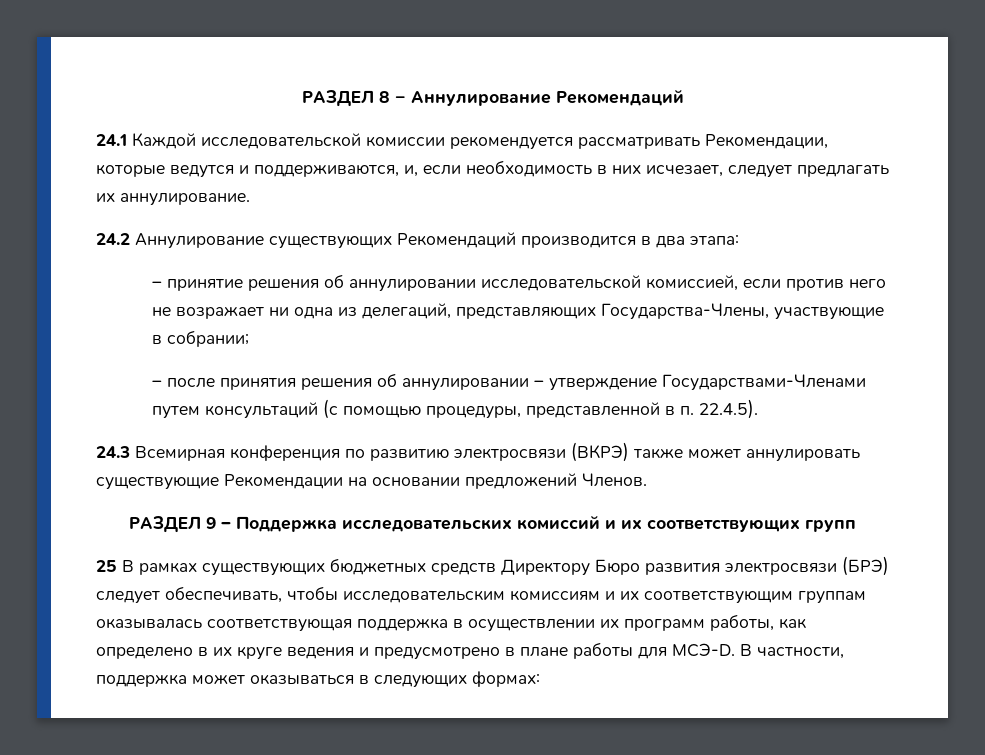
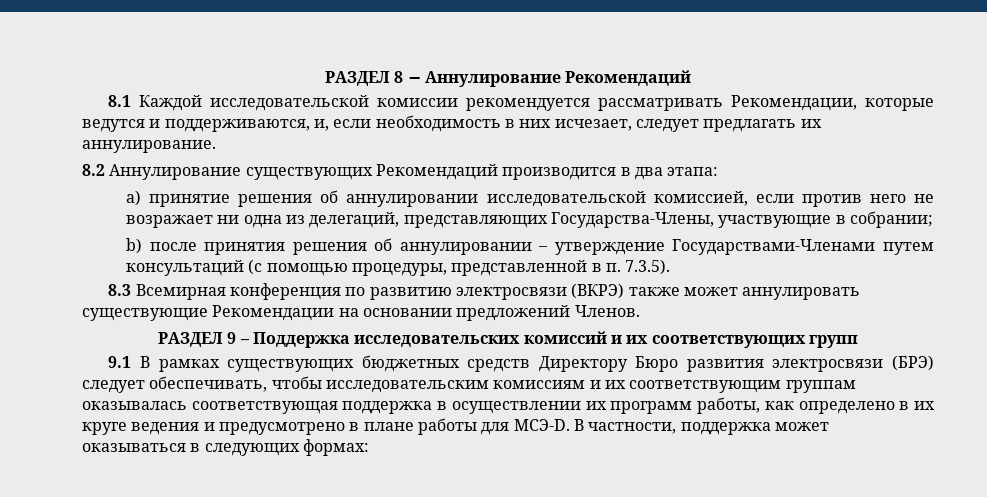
[96,134,127,146] 24.1 -> [108,95,132,107] 8.1
[96,233,130,245] 24.2 -> [82,164,105,176] 8.2
[151,281,162,288] – -> [125,190,141,206] a)
[151,380,162,387] – -> [125,238,142,254] b)
[698,399,758,419] [96,446,130,458] 22.4.5). // 24.3 -> [625,259,671,275] [108,284,132,296] 7.3.5). // 8.3
[96,560,117,572] 25 -> [108,356,132,368] 9.1

